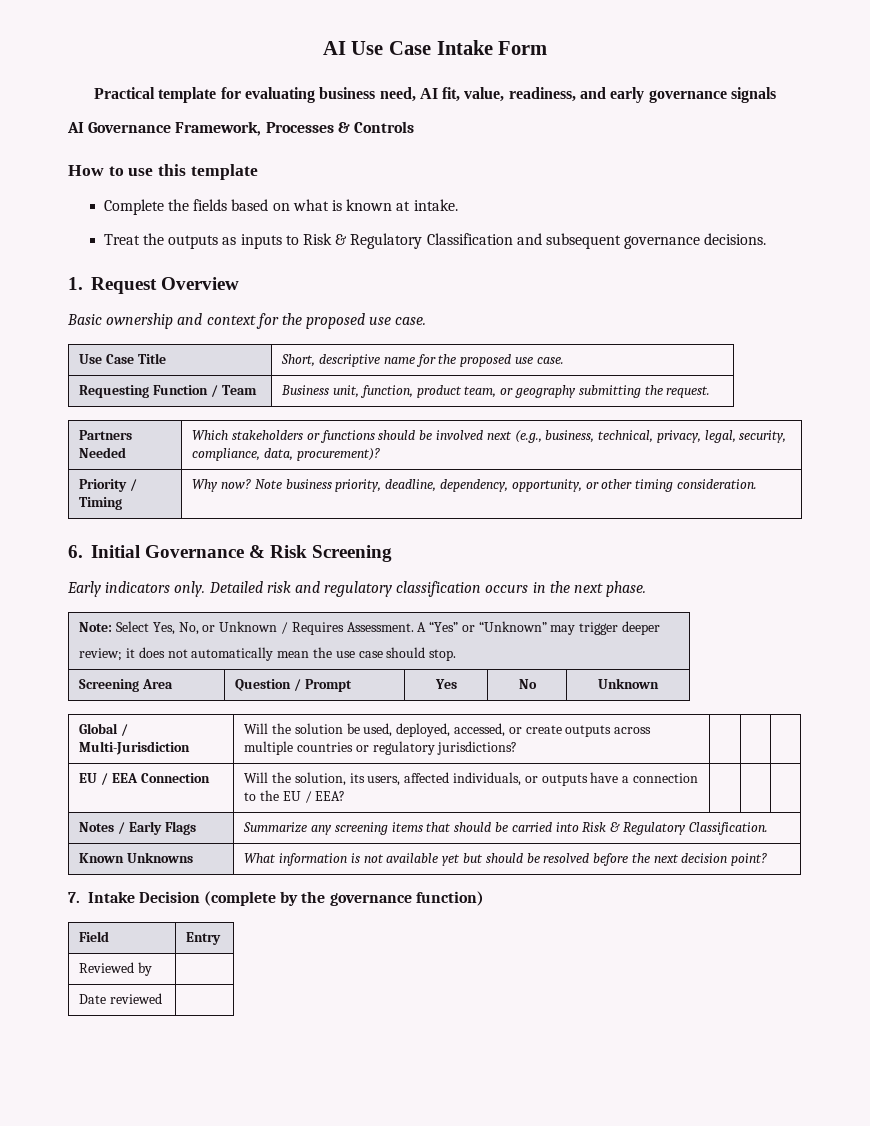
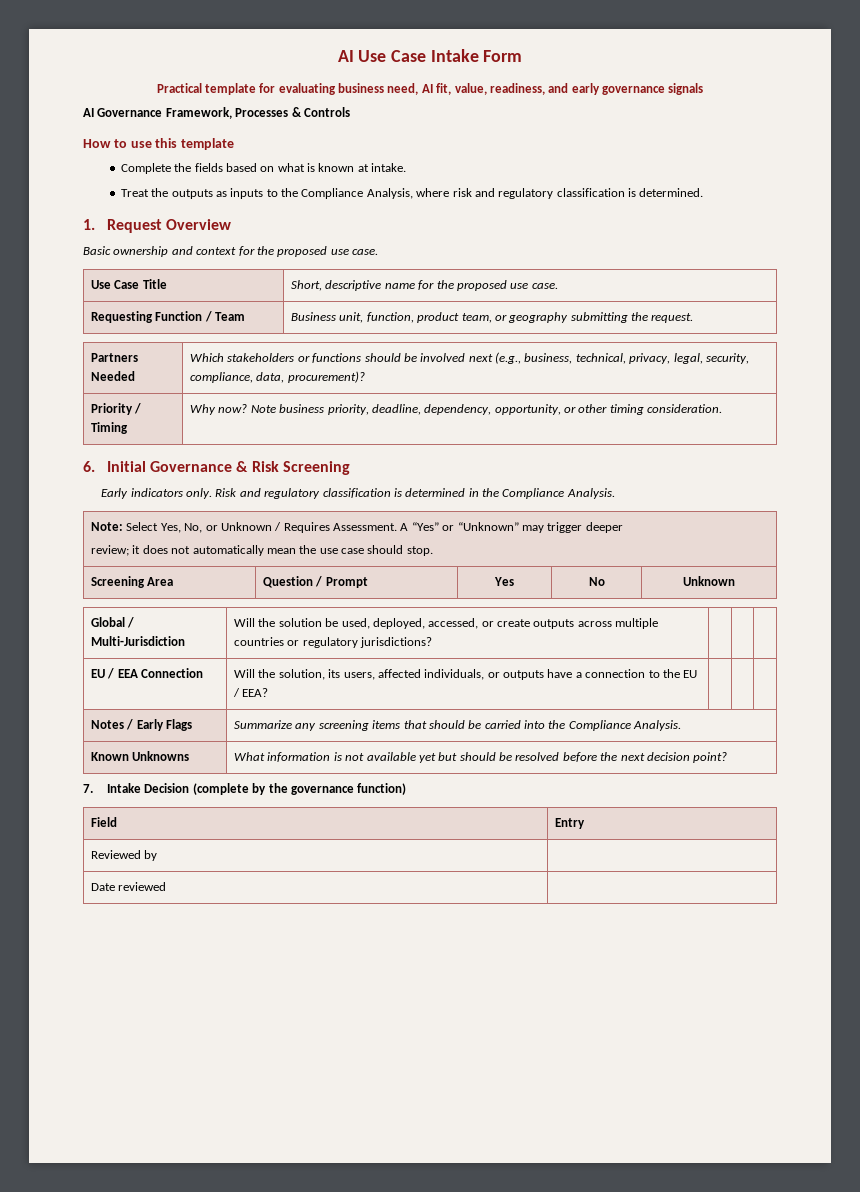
[302,233,767,249] Risk & Regulatory Classification and subsequent governance decisions. -> [281,188,704,199] the Compliance Analysis, where risk and regulatory classification is determined.
[208,581,647,597] Detailed risk and regulatory classification occurs in the next phase. -> [215,488,615,499] Risk and regulatory classification is determined in the Compliance Analysis.
[582,822,768,835] Risk & Regulatory Classification. -> [548,720,682,731] the Compliance Analysis.

